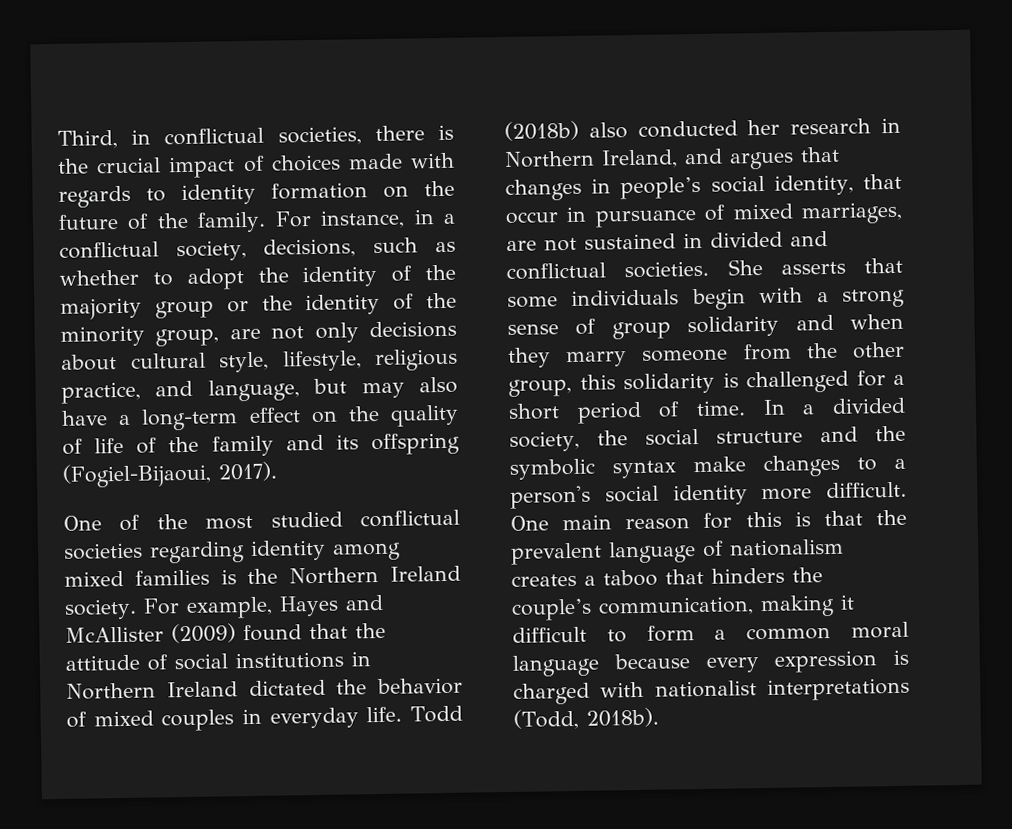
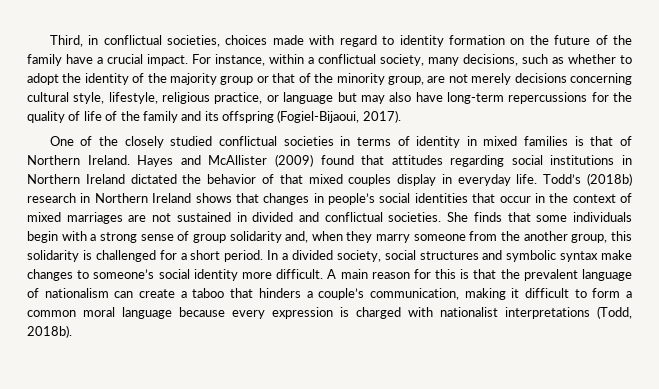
[374,124,454,142] [57,155,265,179] there is the crucial impact of -> (221, 41) none
[58,185,131,208] regards -> [339,35,377,47] regard
[197,211,267,233] family. -> [27,54,188,66] family have a crucial impact.
[413,209,435,225] in -> [269,54,304,64] within
(247, 251) none -> [428,57,459,66] many
[261,293,381,316] the identity -> [272,73,296,83] that
[314,320,457,343] [61,354,117,371] only decisions about -> [471,73,633,85] merely decisions concerning
[155,379,300,402] and language, -> [266,92,334,104] or language
[118,407,338,431] a long-term effect on -> [446,92,609,104] long-term repercussions for
[205,515,254,530] most -> [124,136,164,148] closely
[149,539,401,564] [64,565,462,587] [64,596,273,620] regarding identity among mixed families is the Northern Ireland society. For example, -> [340,136,632,148] [27,155,130,165] in terms of identity in mixed families is that of Northern Ireland.
[355,622,386,639] [65,654,168,671] the attitude of -> [391,155,505,167] attitudes regarding
(87, 719) none -> [279,174,303,184] that
(235, 720) none -> [397,174,437,186] display
[410,705,464,723] [504,117,901,141] [504,148,794,170] Todd (2018b) also conducted her research in Northern Ireland, and argues -> [543,173,632,186] [27,193,232,203] Todd’s (2018b) research in Northern Ireland shows
[773,174,854,196] identity, -> [414,193,468,203] identities
[594,201,903,228] pursuance of mixed marriages, -> [549,193,632,203] [27,212,123,224] the context of mixed marriages
[780,261,846,275] asserts -> [473,212,502,222] finds
[795,314,834,331] and -> [285,231,309,243] and,
[852,341,905,359] other -> [523,231,568,241] another
[576,400,746,424] period of time. -> [224,250,264,262] period.
[596,425,906,446] the social structure and the -> [384,250,503,260] social structures and
[894,458,906,469] [510,485,591,509] a person's -> [93,269,155,279] someone’s
[510,515,549,531] One -> [327,269,337,279] A
[511,573,577,587] creates -> [114,289,176,298] can create
[792,567,823,583] the -> [306,291,313,298] a

